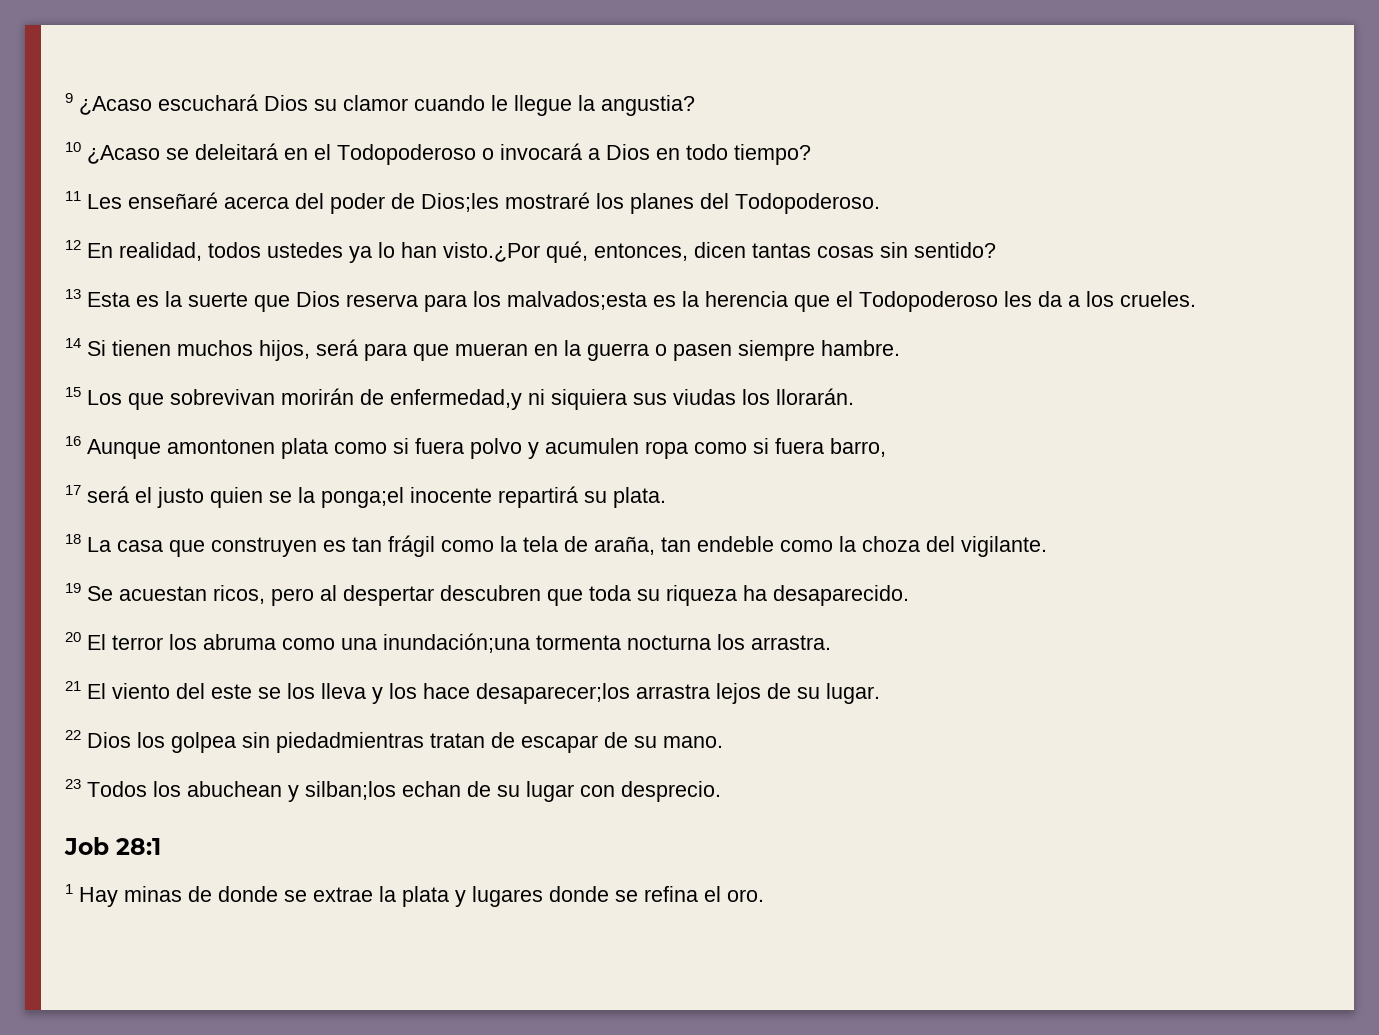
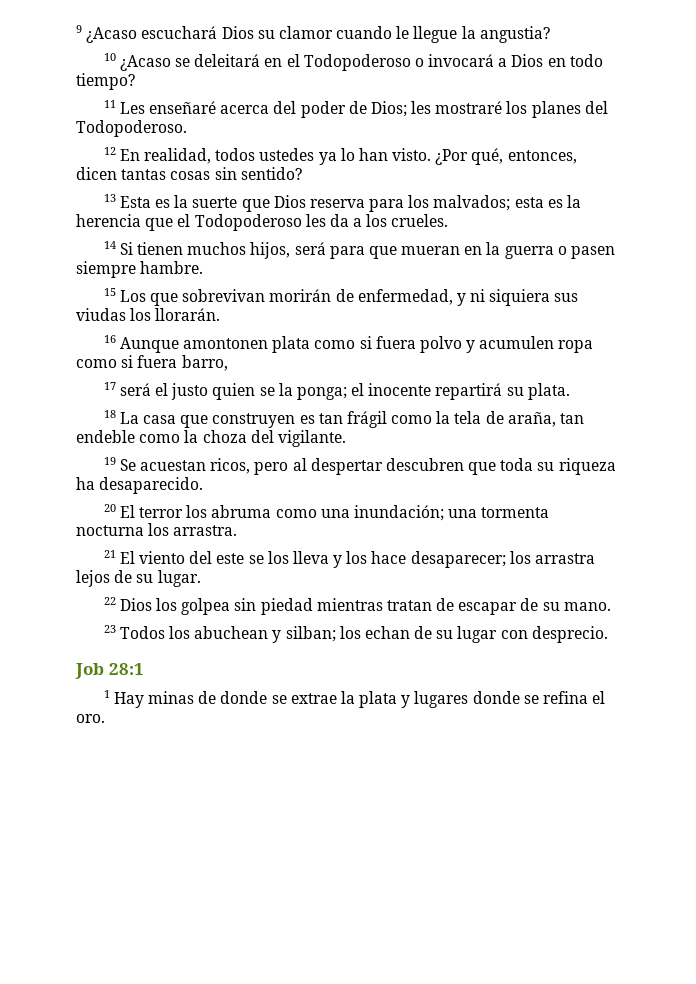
[421,193,499,212] Dios;les -> [370,101,432,117] Dios; les
[443,242,540,262] visto.¿Por -> [392,148,469,165] visto. ¿Por
[507,291,647,310] malvados;esta -> [433,195,544,211] malvados; esta
[390,389,522,410] enfermedad,y -> [357,289,466,306] enfermedad, y
[321,487,404,508] ponga;el -> [296,383,365,400] ponga; el
[383,633,530,653] inundación;una -> [353,505,478,521] inundación; una
[476,683,630,704] desaparecer;los -> [410,551,531,568] desaparecer; los
[276,732,424,753] piedadmientras -> [260,598,383,615] piedad mientras
[305,781,396,800] silban;los -> [285,626,361,642] silban; los

